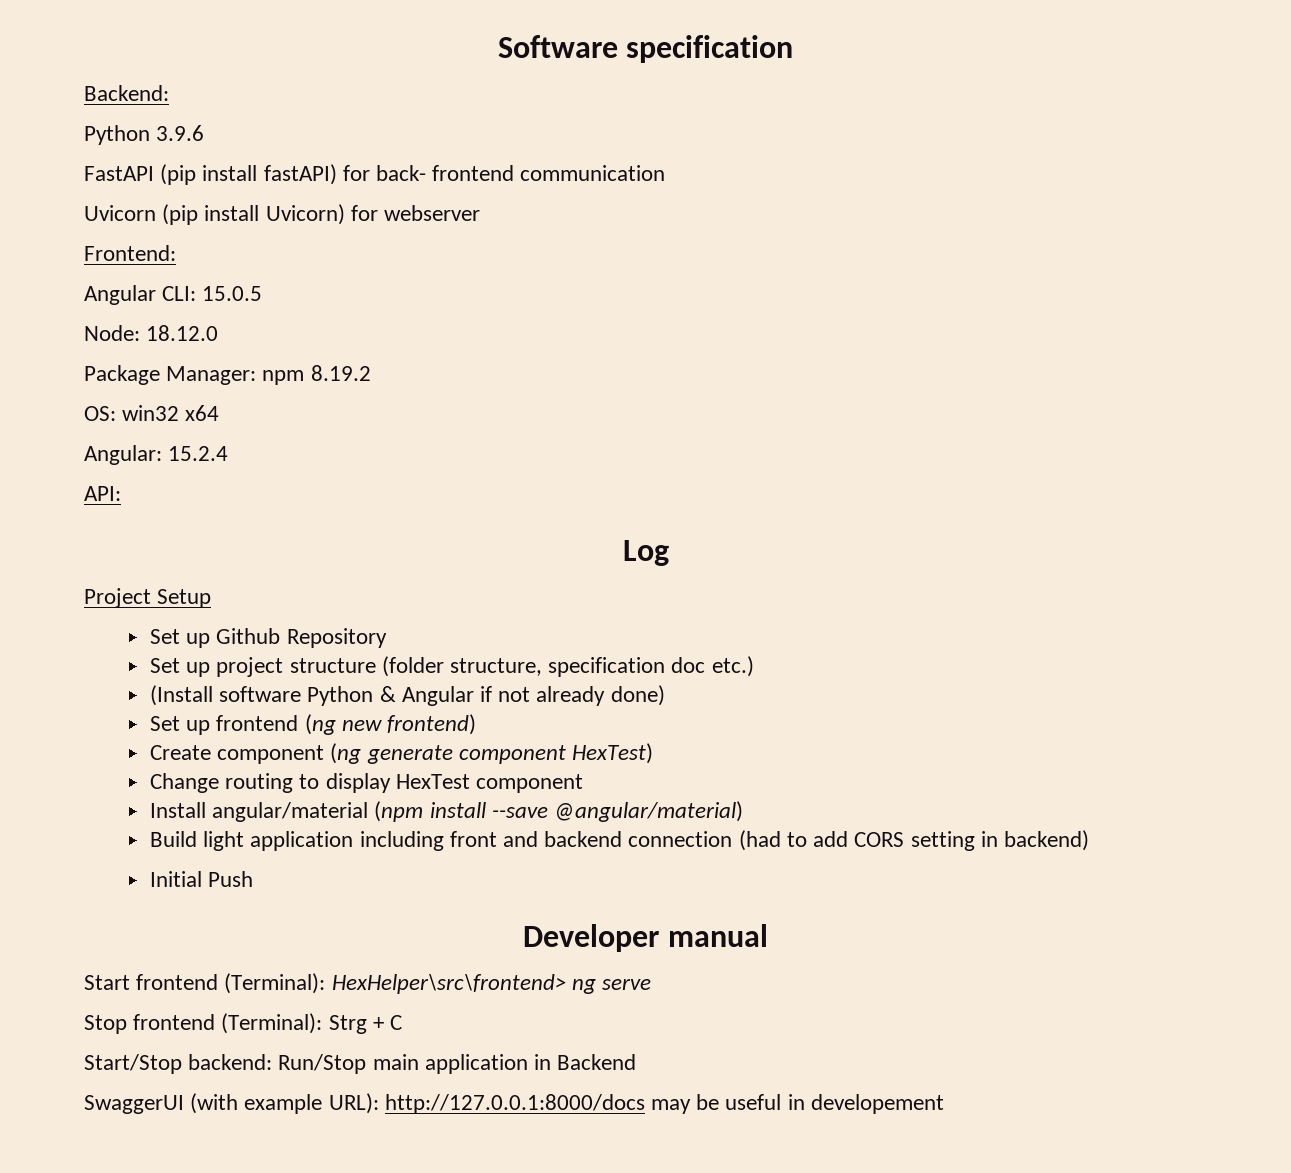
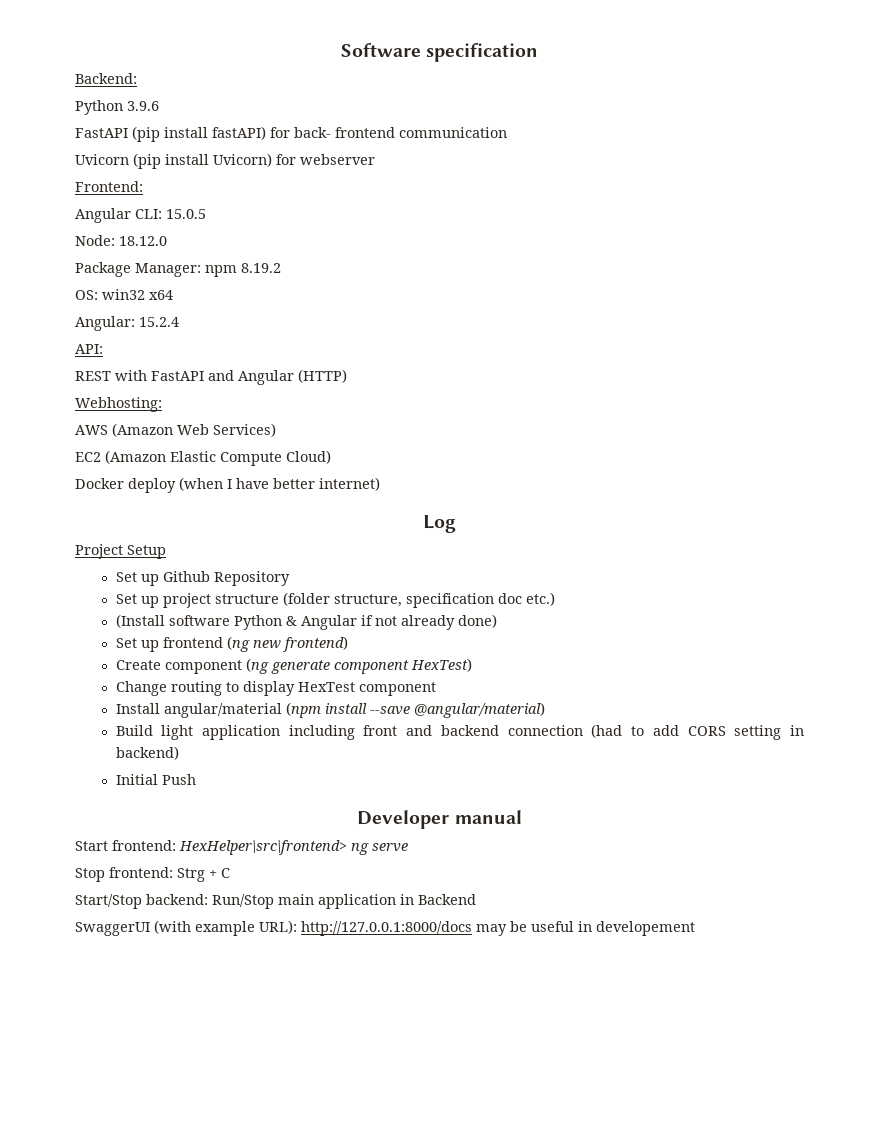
(121, 493) none -> [75,369,347,385] [75,397,162,412] [75,423,276,437] [75,450,331,466] [75,477,380,493] // REST with FastAPI and Angular (HTTP) // Webhosting: // AWS (Amazon Web Services) // EC2 (Amazon Elastic Compute Cloud) // Docker deploy (when I have better internet)
[136,973,326,994] frontend (Terminal): -> [112,840,176,851] frontend:
[133,1013,323,1034] frontend (Terminal): -> [109,867,173,878] frontend:

